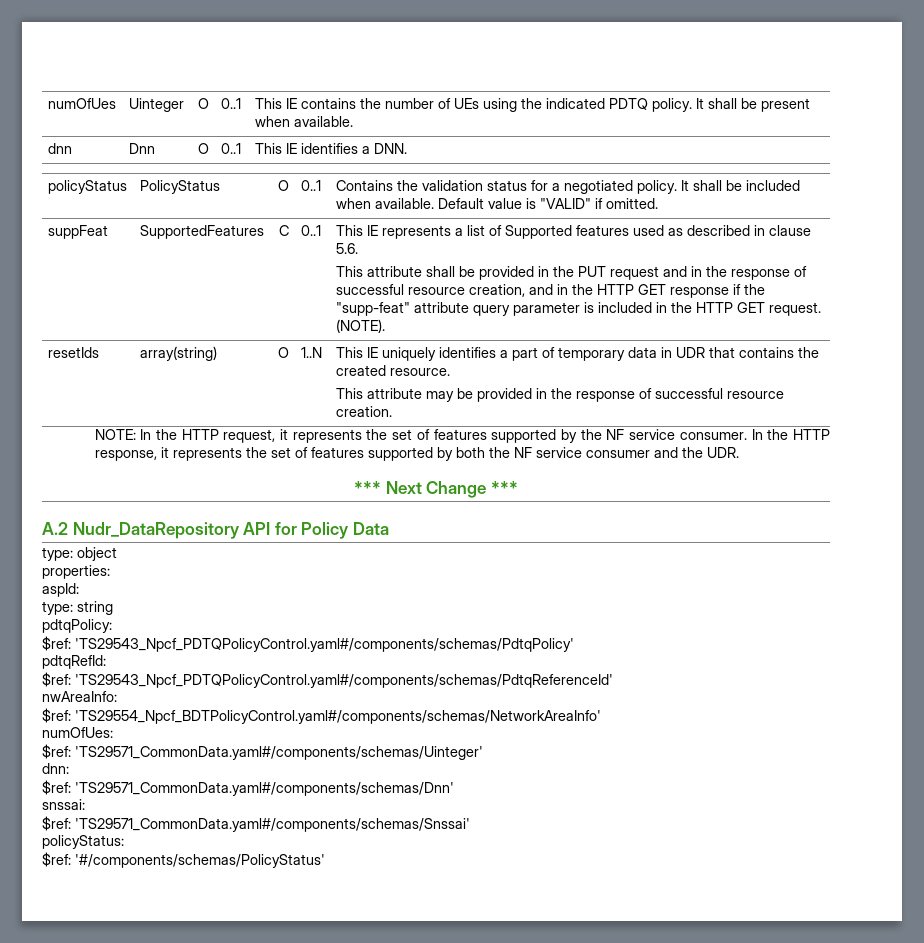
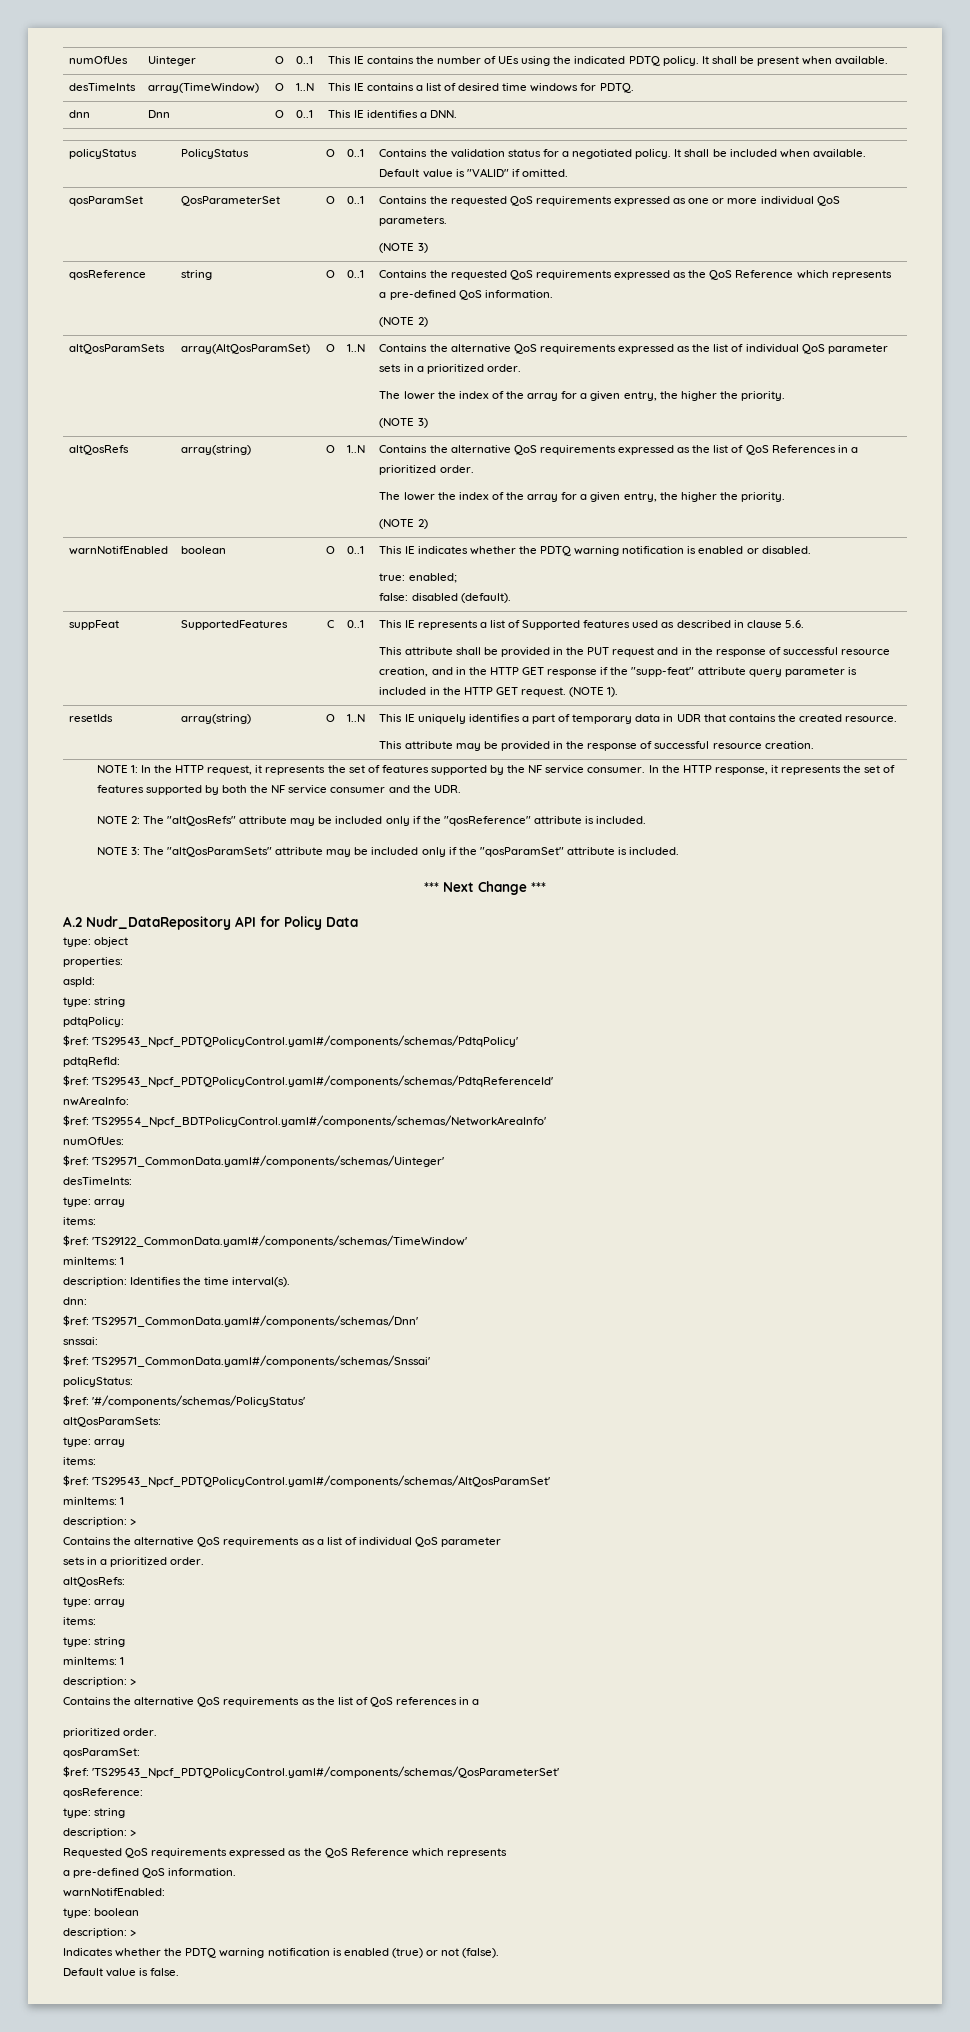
(354, 121) none -> [69,83,137,91] [148,83,260,93] [274,83,284,91] [296,83,315,91] [328,83,634,93] // desTimeInts | array(TimeWindow) | O | 1..N | This IE contains a list of desired time windows for PDTQ.
(659, 203) none -> [69,196,144,206] [181,196,281,206] [325,196,335,204] [347,196,365,204] [379,196,840,206] [379,216,448,226] [379,243,428,253] [69,270,147,280] [181,270,213,280] [325,270,335,278] [347,270,365,278] [379,270,892,280] [379,290,553,300] [379,317,428,327] [69,344,166,354] [181,343,311,354] [325,344,335,352] [347,344,366,352] [379,344,888,354] [379,364,521,374] [379,391,785,401] [379,418,428,428] [69,445,130,455] [181,445,252,455] [325,445,335,453] [347,445,366,453] [379,445,858,455] [379,465,474,475] [379,492,785,502] [379,519,428,529] [69,546,169,555] [181,546,227,554] [325,546,335,554] [347,546,365,554] [379,546,811,556] [379,573,457,583] [379,593,511,603] // qosParamSet | QosParameterSet | O | 0..1 | Contains the requested QoS requirements expressed as one or more individual QoS parameters. // (NOTE 3) // qosReference | string | O | 0..1 | Contains the requested QoS requirements expressed as the QoS Reference which represents a pre-defined QoS information. // (NOTE 2) // altQosParamSets | array(AltQosParamSet) | O | 1..N | Contains the alternative QoS requirements expressed as the list of individual QoS parameter sets in a prioritized order. // The lower the index of the array for a given entry, the higher the priority. // (NOTE 3) // altQosRefs | array(string) | O | 1..N | Contains the alternative QoS requirements expressed as the list of QoS References in a prioritized order. // The lower the index of the array for a given entry, the higher the priority. // (NOTE 2) // warnNotifEnabled | boolean | O | 0..1 | This IE indicates whether the PDTQ warning notification is enabled or disabled. // true: enabled; // false: disabled (default).
[336,319,386,333] (NOTE). -> [569,687,619,697] (NOTE 1).
[94,429,136,440] NOTE: -> [96,765,138,773] NOTE 1:
(739, 452) none -> [96,816,647,826] [96,847,680,857] // NOTE 2: The "altQosRefs" attribute may be included only if the "qosReference" attribute is included. // NOTE 3: The "altQosParamSets" attribute may be included only if the "qosParamSet" attribute is included.
(483, 753) none -> [63,1177,132,1185] [63,1197,126,1207] [63,1217,96,1225] [63,1235,468,1247] [63,1257,125,1265] [63,1277,291,1287] // desTimeInts: // type: array // items: // $ref: 'TS29122_CommonData.yaml#/components/schemas/TimeWindow' // minItems: 1 // description: Identifies the time interval(s).
(325, 861) none -> [63,1417,161,1427] [63,1437,126,1447] [63,1457,96,1465] [63,1475,551,1487] [63,1497,125,1505] [63,1517,137,1527] [63,1537,502,1547] [63,1557,205,1567] [63,1577,125,1587] [63,1597,126,1607] [63,1617,96,1625] [63,1637,126,1647] [63,1657,125,1665] [63,1677,137,1687] [63,1697,480,1707] [63,1728,158,1738] [63,1748,140,1758] [63,1766,560,1778] [63,1788,143,1798] [63,1808,126,1818] [63,1828,137,1838] [63,1848,507,1858] [63,1868,237,1878] [63,1888,165,1897] [63,1908,140,1918] [63,1928,137,1938] [63,1948,500,1958] [63,1968,180,1977] // altQosParamSets: // type: array // items: // $ref: 'TS29543_Npcf_PDTQPolicyControl.yaml#/components/schemas/AltQosParamSet' // minItems: 1 // description: > // Contains the alternative QoS requirements as a list of individual QoS parameter // sets in a prioritized order. // altQosRefs: // type: array // items: // type: string // minItems: 1 // description: > // Contains the alternative QoS requirements as the list of QoS references in a // prioritized order. // qosParamSet: // $ref: 'TS29543_Npcf_PDTQPolicyControl.yaml#/components/schemas/QosParameterSet' // qosReference: // type: string // description: > // Requested QoS requirements expressed as the QoS Reference which represents // a pre-defined QoS information. // warnNotifEnabled: // type: boolean // description: > // Indicates whether the PDTQ warning notification is enabled (true) or not (false). // Default value is false.

